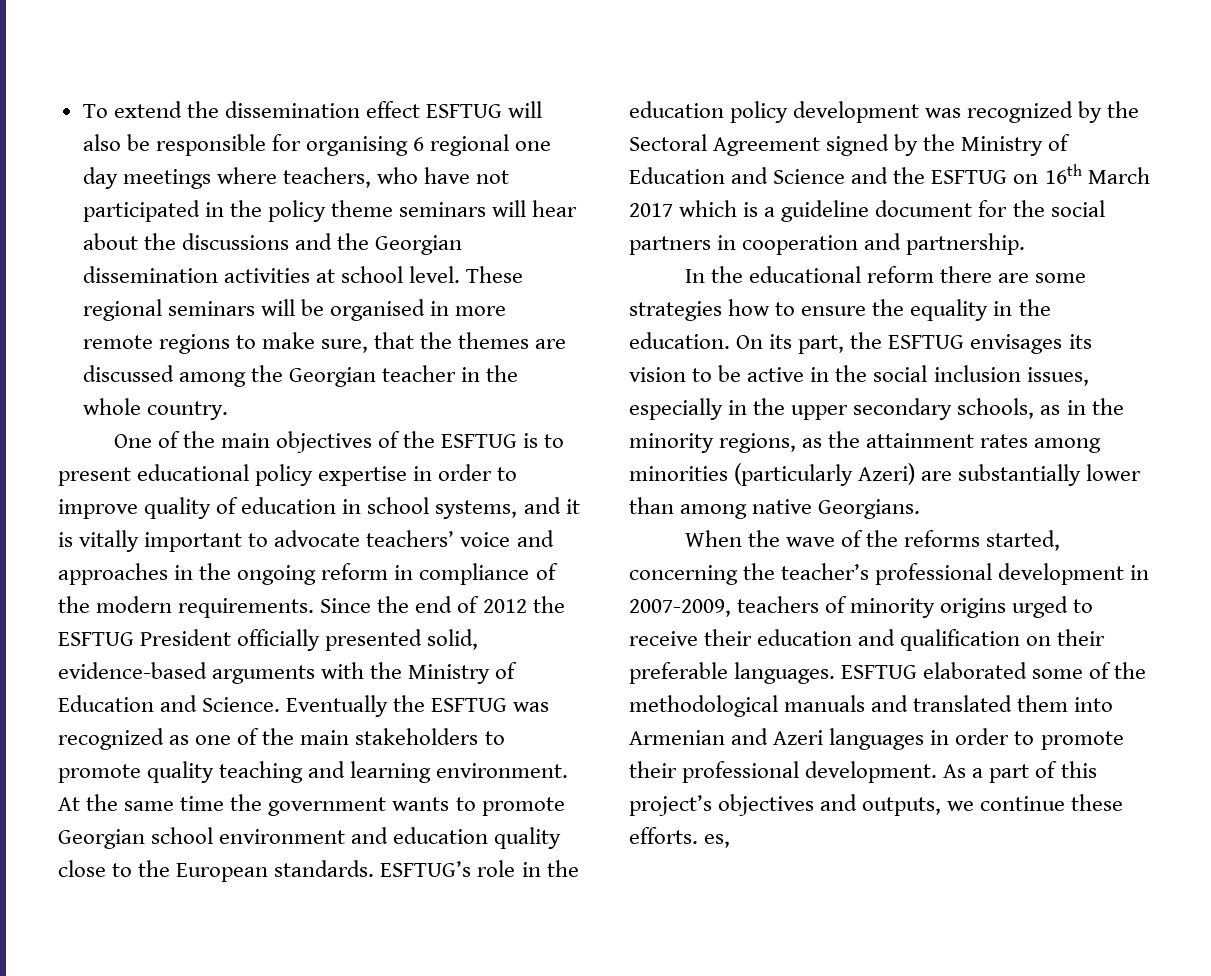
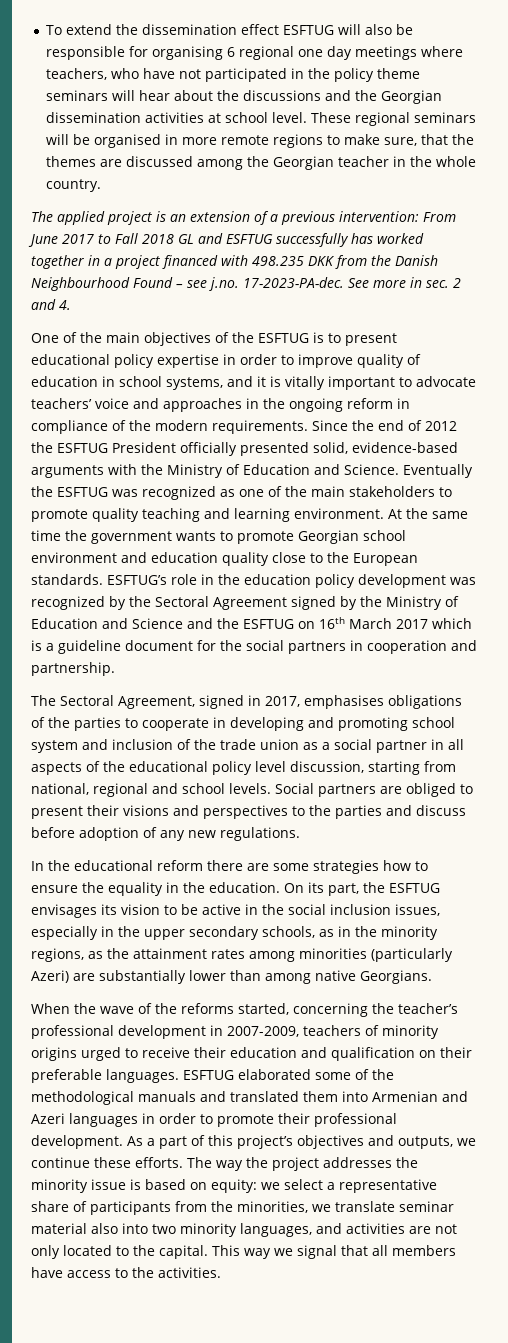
(228, 410) none -> [31,211,456,225] [28,233,424,247] [31,255,438,269] [31,277,461,291] [31,299,71,310] // The applied project is an extension of a previous intervention: From June 2017 to Fall 2018 GL and ESFTUG successfully has worked together in a project financed with 498.235 DKK from the Danish Neighbourhood Found – see j.no. 17-2023-PA-dec. See more in sec. 2 and 4.
(1026, 244) none -> [31,695,462,709] [31,717,455,731] [31,739,464,753] [31,761,456,775] [31,783,473,797] [31,805,466,819] [31,827,300,841] // The Sectoral Agreement, signed in 2017, emphasises obligations of the parties to cooperate in developing and promoting school system and inclusion of the trade union as a social partner in all aspects of the educational policy level discussion, starting from national, regional and school levels. Social partners are obliged to present their visions and perspectives to the parties and discuss before adoption of any new regulations.
[704,834,731,848] es, -> [187,1157,418,1171] [31,1179,437,1193] [31,1201,454,1215] [31,1223,457,1237] [31,1245,456,1259] [31,1267,221,1278] The way the project addresses the minority issue is based on equity: we select a representative share of participants from the minorities, we translate seminar material also into two minority languages, and activities are not only located to the capital. This way we signal that all members have access to the activities.

